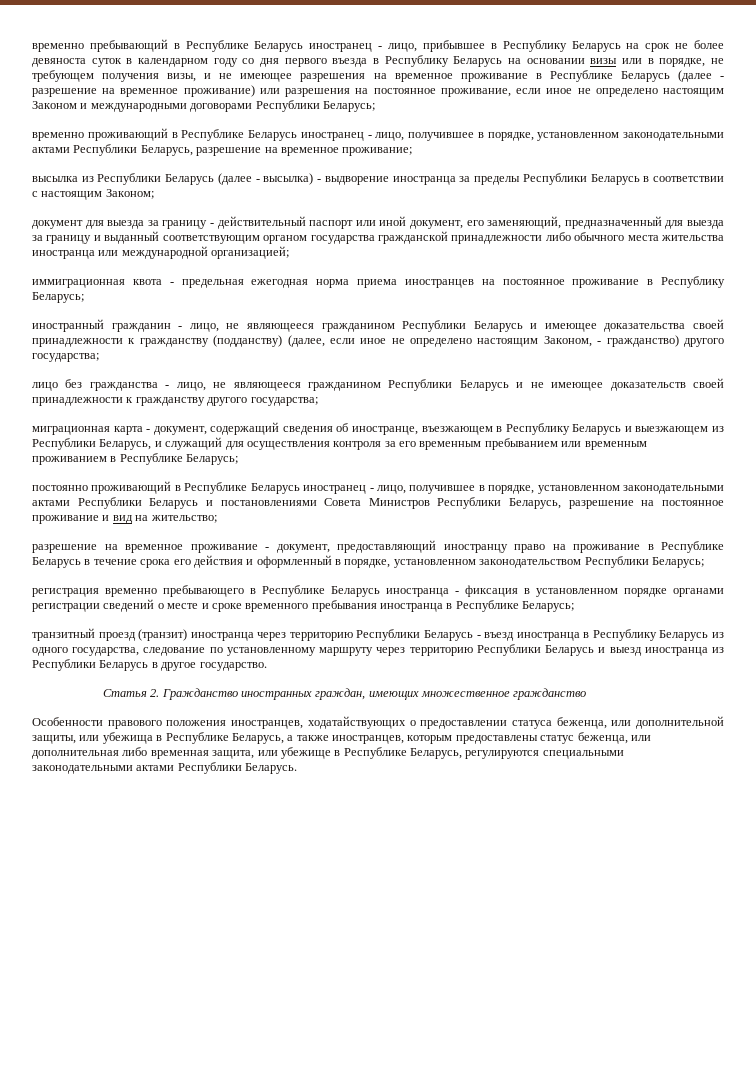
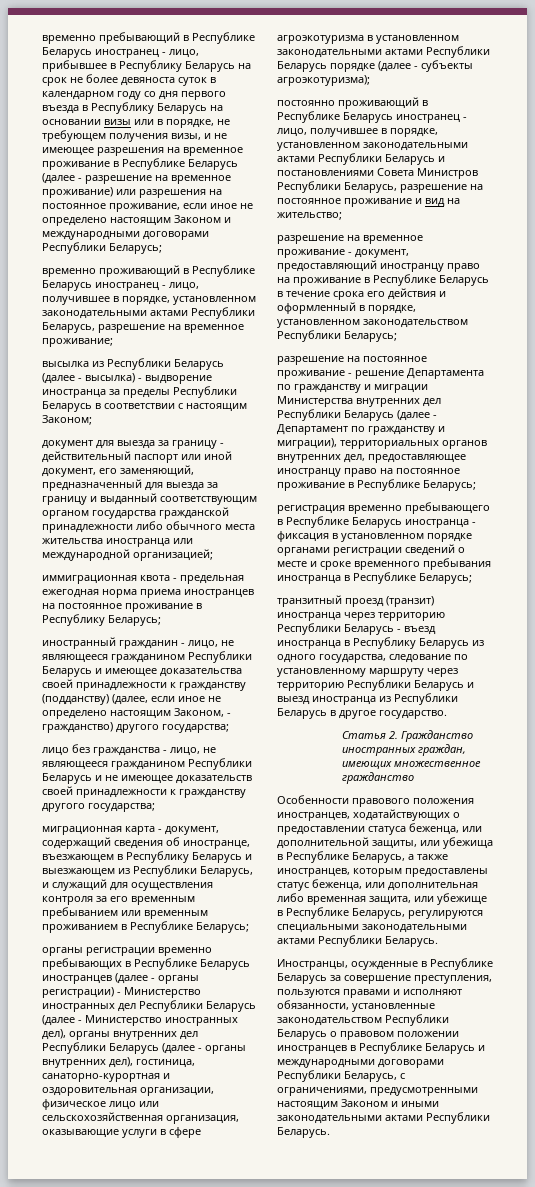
(239, 459) none -> [42,947,212,956] [42,958,250,970] [42,973,199,984] [42,987,201,998] [42,1000,256,1012] [42,1015,238,1026] [42,1029,198,1040] [42,1042,246,1054] [42,1057,195,1068] [42,1073,170,1082] [42,1087,214,1096] [42,1099,159,1110] [42,1112,239,1124] [42,1127,201,1138] [277,35,459,44] [277,46,490,58] [277,60,473,72] [277,75,370,86] // органы регистрации временно пребывающих в Республике Беларусь иностранцев (далее - органы регистрации) - Министерство иностранных дел Республики Беларусь (далее - Министерство иностранных дел), органы внутренних дел Республики Беларусь (далее - органы внутренних дел), гостиница, санаторно-курортная и оздоровительная организации, физическое лицо или сельскохозяйственная организация, оказывающие услуги в сфере агроэкотуризма в установленном законодательными актами Республики Беларусь порядке (далее - субъекты агроэкотуризма);
(704, 562) none -> [277,356,427,365] [277,368,484,379] [277,384,428,393] [277,396,441,407] [277,409,437,421] [277,424,445,435] [277,438,487,449] [277,454,466,463] [277,468,460,477] [277,479,476,491] // разрешение на постоянное проживание - решение Департамента по гражданству и миграции Министерства внутренних дел Республики Беларусь (далее - Департамент по гражданству и миграции), территориальных органов внутренних дел, предоставляющее иностранцу право на постоянное проживание в Республике Беларусь;
(298, 768) none -> [277,958,493,970] [277,973,492,984] [277,989,462,998] [277,1000,435,1012] [277,1014,449,1026] [277,1029,459,1040] [277,1042,485,1054] [277,1059,444,1068] [277,1070,405,1082] [277,1087,478,1096] [277,1099,439,1110] [277,1112,490,1124] [277,1127,330,1138] // Иностранцы, осужденные в Республике Беларусь за совершение преступления, пользуются правами и исполняют обязанности, установленные законодательством Республики Беларусь о правовом положении иностранцев в Республике Беларусь и международными договорами Республики Беларусь, с ограничениями, предусмотренными настоящим Законом и иными законодательными актами Республики Беларусь.

